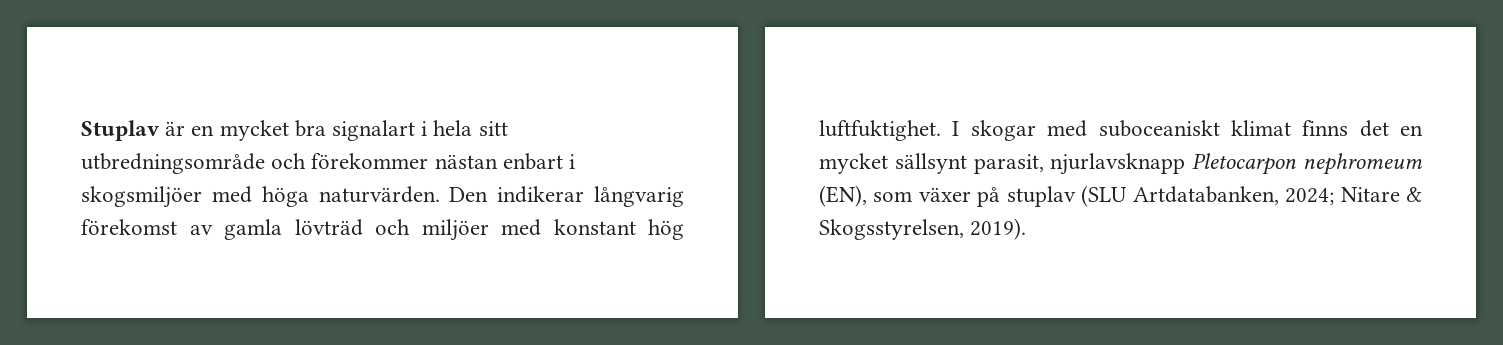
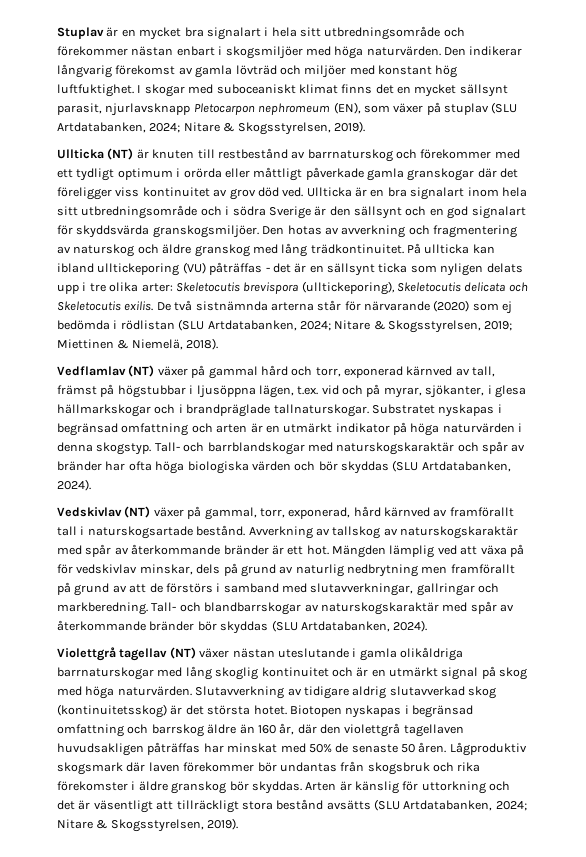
(1027, 229) none -> [57,148,520,162] [57,167,519,181] [57,187,527,200] [57,205,526,219] [57,225,517,238] [57,243,495,257] [57,262,523,276] [57,281,528,295] [57,300,513,314] [57,319,513,333] [57,338,219,350] [57,365,496,379] [57,384,526,398] [57,404,502,417] [57,422,523,436] [57,441,526,455] [57,460,511,474] [57,479,91,491] [57,506,514,520] [57,525,518,539] [57,544,524,558] [57,563,515,577] [57,582,500,596] [57,601,514,615] [57,620,428,634] [57,647,463,661] [57,666,528,680] [57,686,496,699] [57,704,473,718] [57,723,464,737] [57,742,527,756] [57,761,481,775] [57,781,511,794] [57,799,527,813] [57,818,239,832] // Ullticka (NT) är knuten till restbestånd av barrnaturskog och förekommer med ett tydligt optimum i orörda eller måttligt påverkade gamla granskogar där det föreligger viss kontinuitet av grov död ved. Ullticka är en bra signalart inom hela sitt utbredningsområde och i södra Sverige är den sällsynt och en god signalart för skyddsvärda granskogsmiljöer. Den hotas av avverkning och fragmentering av naturskog och äldre granskog med lång trädkontinuitet. På ullticka kan ibland ulltickeporing (VU) påträffas - det är en sällsynt ticka som nyligen delats upp i tre olika arter: Skeletocutis brevispora (ulltickeporing), Skeletocutis delicata och Skeletocutis exilis. De två sistnämnda arterna står för närvarande (2020) som ej bedömda i rödlistan (SLU Artdatabanken, 2024; Nitare & Skogsstyrelsen, 2019; Miettinen & Niemelä, 2018). // Vedflamlav (NT) växer på gammal hård och torr, exponerad kärnved av tall, främst på högstubbar i ljusöppna lägen, t.ex. vid och på myrar, sjökanter, i glesa hällmarkskogar och i brandpräglade tallnaturskogar. Substratet nyskapas i begränsad omfattning och arten är en utmärkt indikator på höga naturvärden i denna skogstyp. Tall- och barrblandskogar med naturskogskaraktär och spår av bränder har ofta höga biologiska värden och bör skyddas (SLU Artdatabanken, 2024). // Vedskivlav (NT) växer på gammal, torr, exponerad, hård kärnved av framförallt tall i naturskogsartade bestånd. Avverkning av tallskog av naturskogskaraktär med spår av återkommande bränder är ett hot. Mängden lämplig ved att växa på för vedskivlav minskar, dels på grund av naturlig nedbrytning men framförallt på grund av att de förstörs i samband med slutavverkningar, gallringar och markberedning. Tall- och blandbarrskogar av naturskogskaraktär med spår av återkommande bränder bör skyddas (SLU Artdatabanken, 2024). // Violettgrå tagellav (NT) växer nästan uteslutande i gamla olikåldriga barrnaturskogar med lång skoglig kontinuitet och är en utmärkt signal på skog med höga naturvärden. Slutavverkning av tidigare aldrig slutavverkad skog (kontinuitetsskog) är det största hotet. Biotopen nyskapas i begränsad omfattning och barrskog äldre än 160 år, där den violettgrå tagellaven huvudsakligen påträffas har minskat med 50% de senaste 50 åren. Lågproduktiv skogsmark där laven förekommer bör undantas från skogsbruk och rika förekomster i äldre granskog bör skyddas. Arten är känslig för uttorkning och det är väsentligt att tillräckligt stora bestånd avsätts (SLU Artdatabanken, 2024; Nitare & Skogsstyrelsen, 2019).

